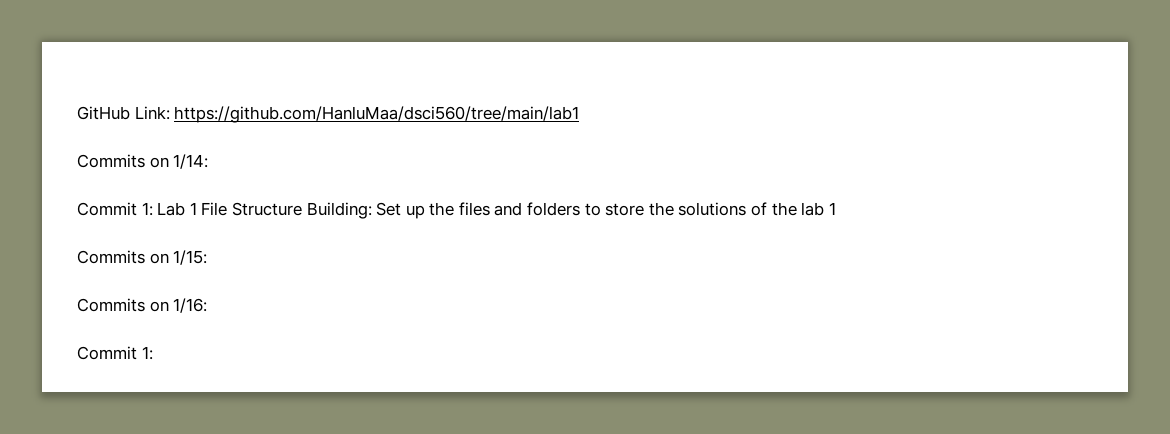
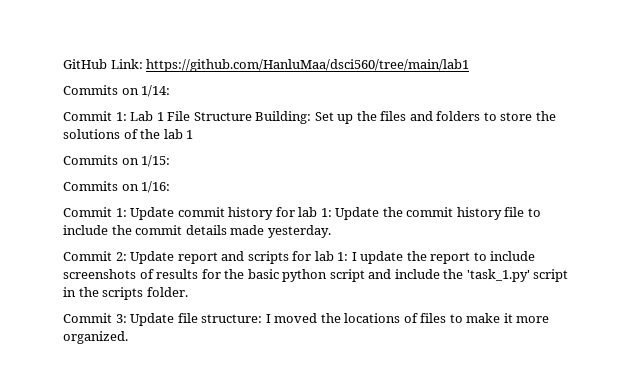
(153, 353) none -> [130,207,541,220] [63,225,331,238] [63,251,536,264] [63,269,569,282] [63,287,188,300] [63,313,550,326] [63,331,128,344] Update commit history for lab 1: Update the commit history file to include the commit details made yesterday. // Commit 2: Update report and scripts for lab 1: I update the report to include screenshots of results for the basic python script and include the 'task_1.py' script in the scripts folder. // Commit 3: Update file structure: I moved the locations of files to make it more organized.

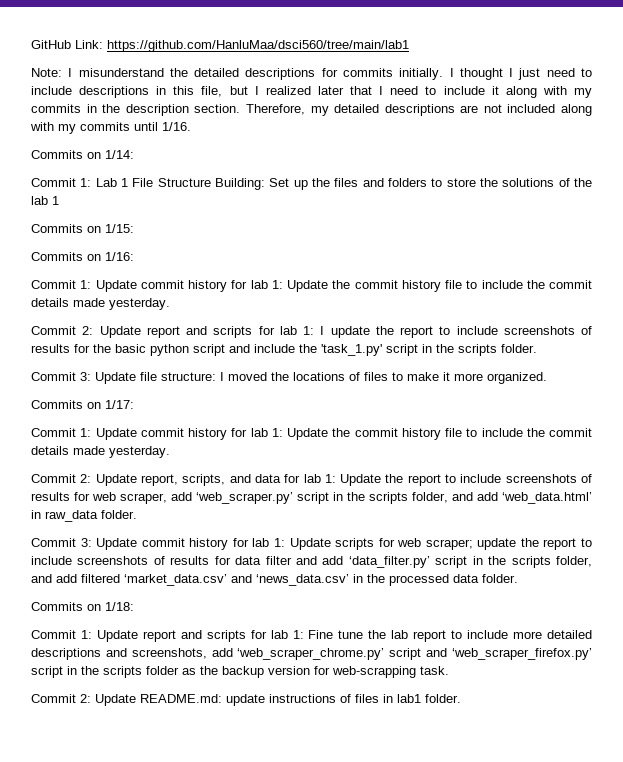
(470, 65) none -> [31,68,592,80] [31,86,593,98] [31,104,592,116] [30,122,191,134] // Note: I misunderstand the detailed descriptions for commits initially. I thought I just need to include descriptions in this file, but I realized later that I need to include it along with my commits in the description section. Therefore, my detailed descriptions are not included along with my commits until 1/16.
(128, 337) none -> [31,400,134,409] [31,428,592,440] [31,446,170,458] [31,474,592,486] [31,492,592,504] [31,510,137,522] [31,538,592,550] [31,556,593,568] [31,574,518,586] [31,602,134,611] [31,630,592,642] [31,648,592,660] [31,666,449,678] [31,694,461,706] // Commits on 1/17: // Commit 1: Update commit history for lab 1: Update the commit history file to include the commit details made yesterday. // Commit 2: Update report, scripts, and data for lab 1: Update the report to include screenshots of results for web scraper, add ‘web_scraper.py’ script in the scripts folder, and add ‘web_data.html’ in raw_data folder. // Commit 3: Update commit history for lab 1: Update scripts for web scraper; update the report to include screenshots of results for data filter and add ‘data_filter.py’ script in the scripts folder, and add filtered ‘market_data.csv’ and ‘news_data.csv’ in the processed data folder. // Commits on 1/18: // Commit 1: Update report and scripts for lab 1: Fine tune the lab report to include more detailed descriptions and screenshots, add ‘web_scraper_chrome.py’ script and ‘web_scraper_firefox.py’ script in the scripts folder as the backup version for web-scrapping task. // Commit 2: Update README.md: update instructions of files in lab1 folder.

